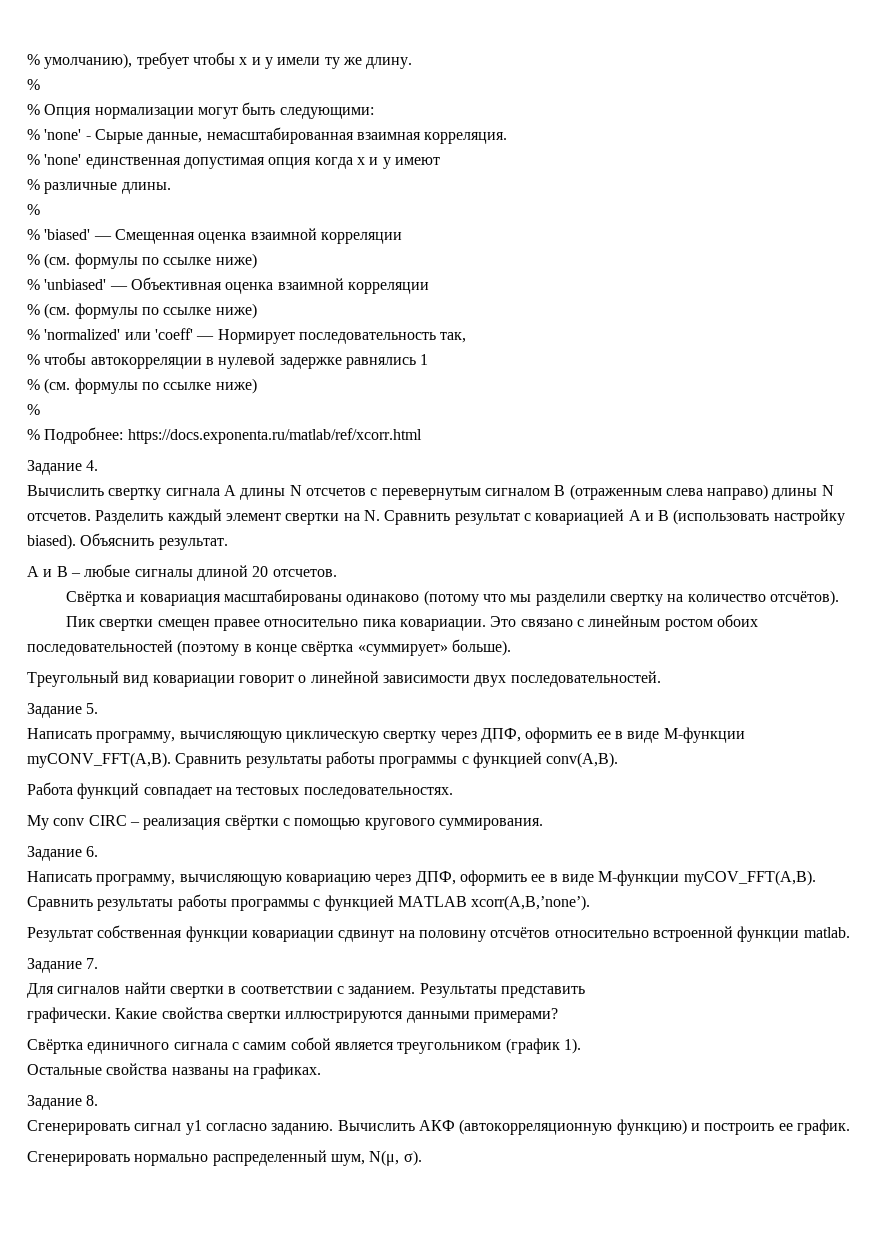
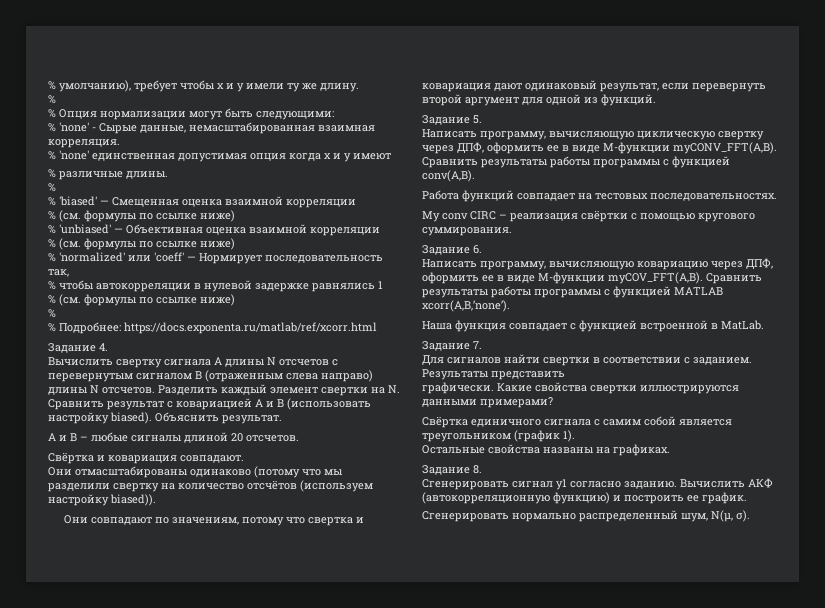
[224,589,343,606] масштабированы -> [180,455,244,463] [48,466,187,478] совпадают. // Они отмасштабированы
[769,590,839,606] [66,614,758,631] [27,639,511,656] [27,671,661,687] отсчётов). // Пик свертки смещен правее относительно пика ковариации. Это связано с линейным ростом обоих последовательностей (поэтому в конце свёртка «суммирует» больше). // Треугольный вид ковариации говорит о линейной зависимости двух последовательностей. -> [247,480,373,492] [48,494,156,506] [63,515,364,526] [422,80,766,92] [422,94,656,106] отсчётов (используем настройку biased)). // Они совпадают по значениям, потому что свертка и ковариация дают одинаковый результат, если перевернуть второй аргумент для одной из функций.
[27,925,850,942] Результат собственная функции ковариации сдвинут на половину отсчётов относительно встроенной функции matlab. -> [422,320,764,332] Наша функция совпадает с функцией встроенной в MatLab.

